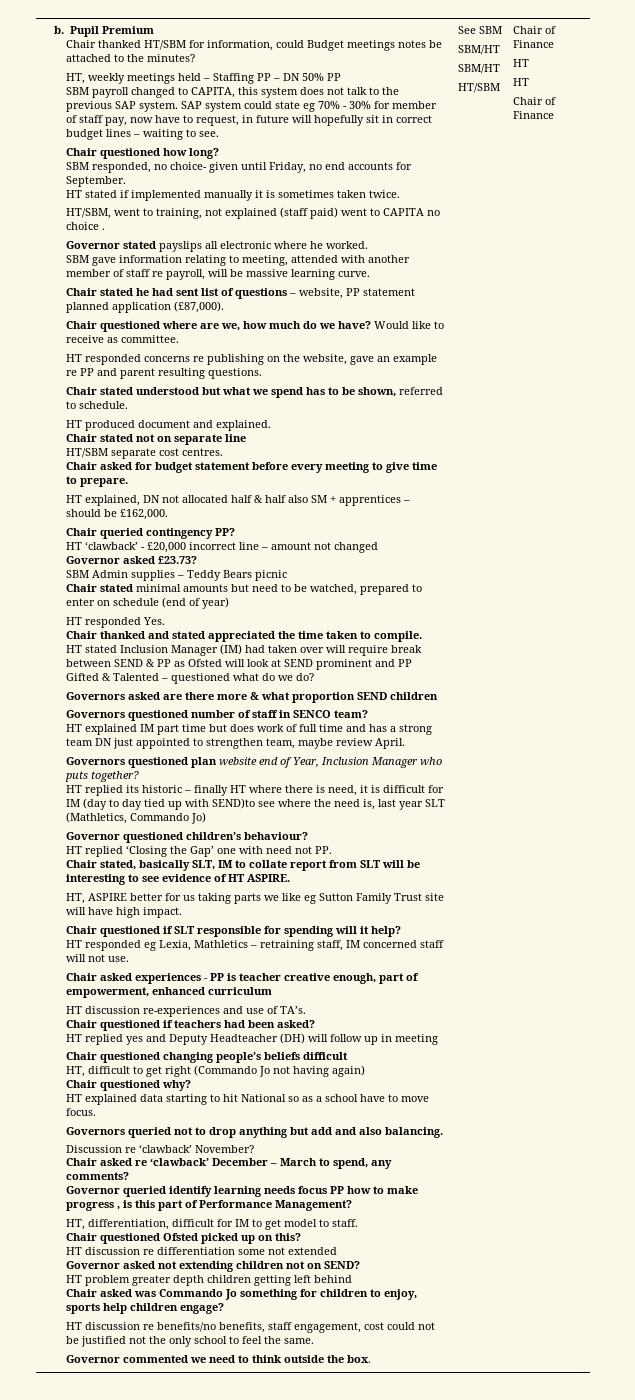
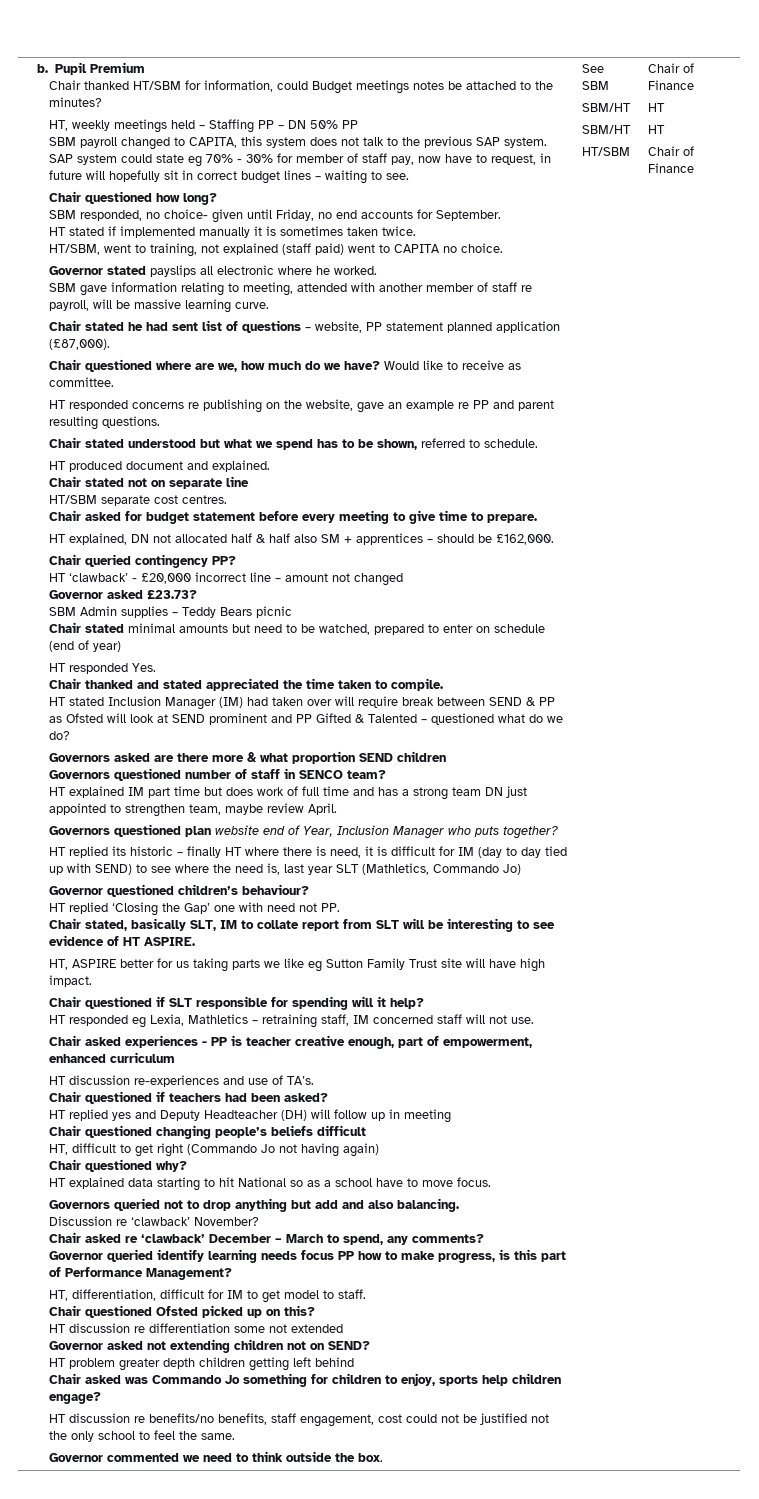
[66,222,106,230] choice . -> [461,243,504,253] choice.
[212,798,256,809] SEND)to -> [95,864,148,875] SEND) to
[66,1202,121,1211] progress , -> [438,1253,496,1263] progress,

